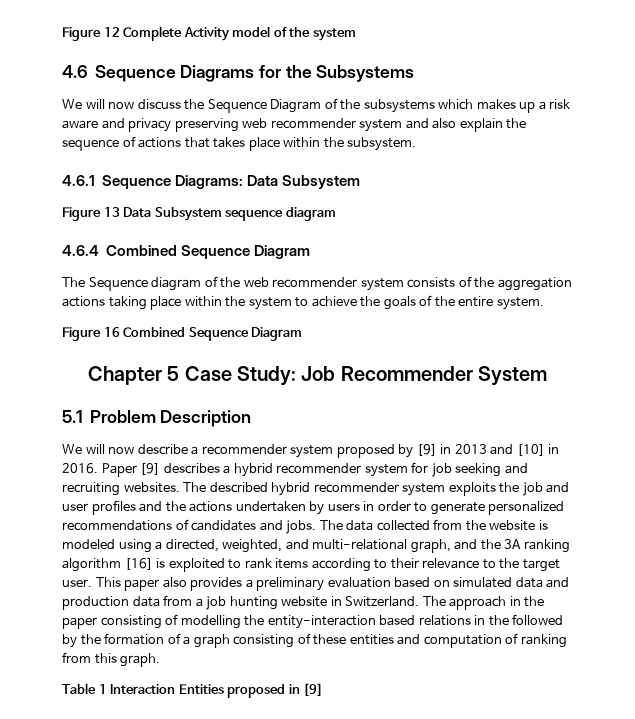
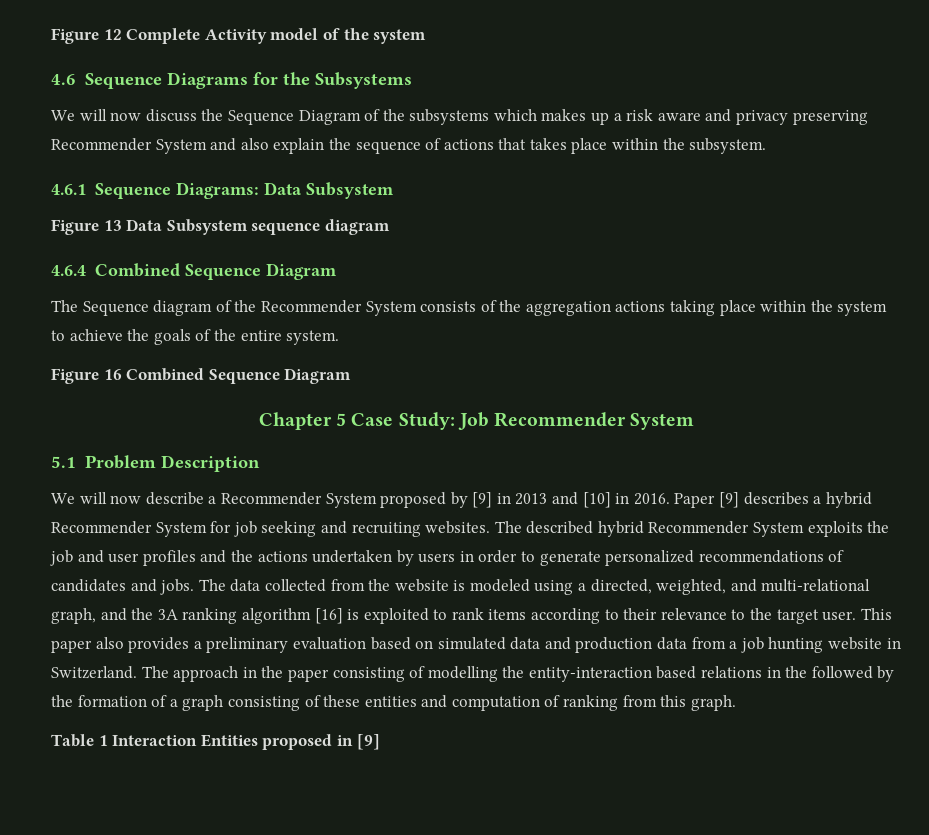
[242,118,403,132] web recommender system -> [51,138,207,154] Recommender System
[243,277,404,291] web recommender system -> [260,300,417,316] Recommender System
[201,444,334,458] recommender system -> [220,492,377,508] Recommender System
[276,463,408,477] recommender system -> [51,521,207,537] Recommender System
[313,482,446,496] recommender system -> [648,521,805,537] Recommender System

